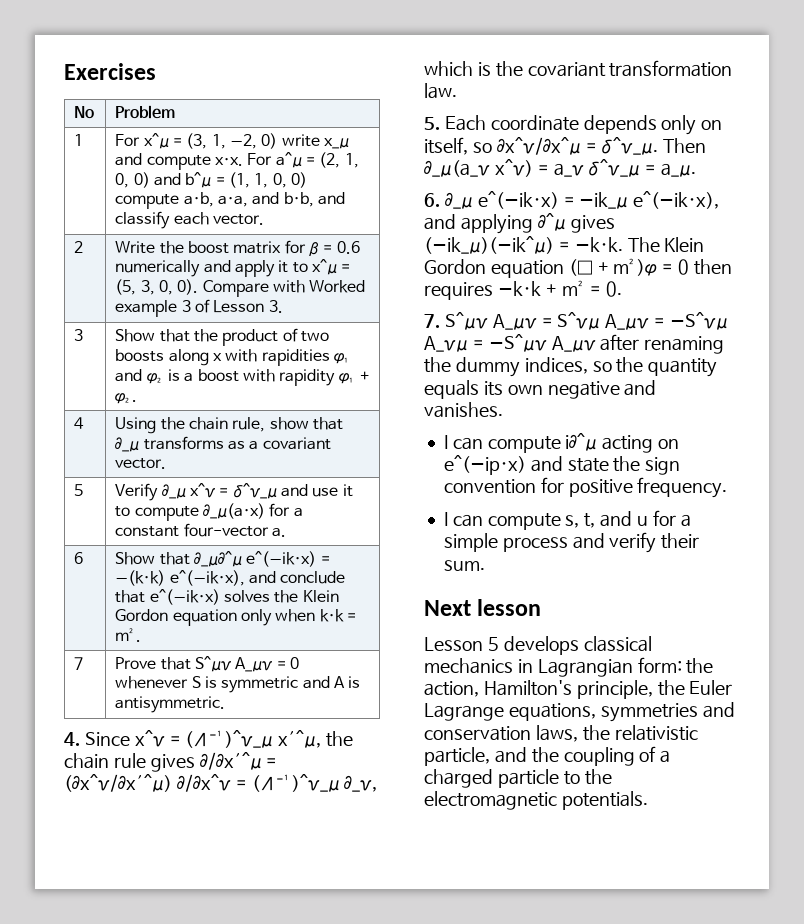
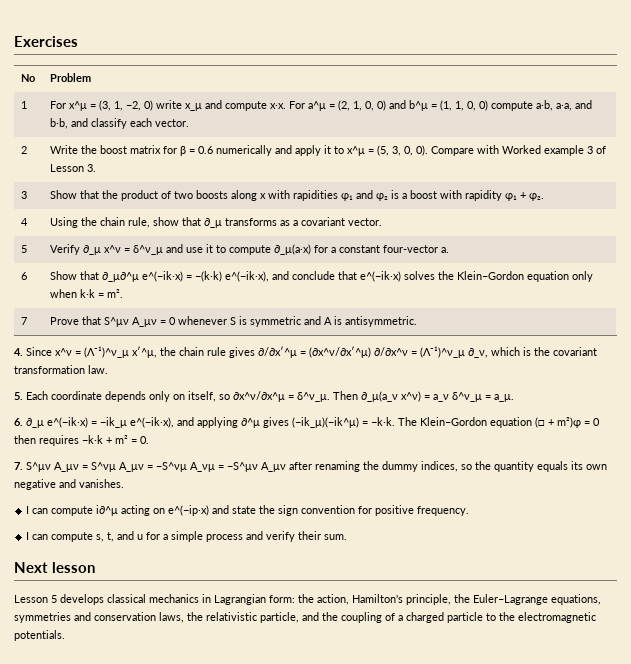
[302,590,339,602] [115,609,169,621] Klein Gordon -> [457,271,525,280] Klein–Gordon
[664,237,705,252] [424,259,486,274] Klein Gordon -> [420,417,487,426] Klein–Gordon
[689,680,733,695] [424,703,504,721] Euler Lagrange -> [473,594,548,605] Euler–Lagrange

